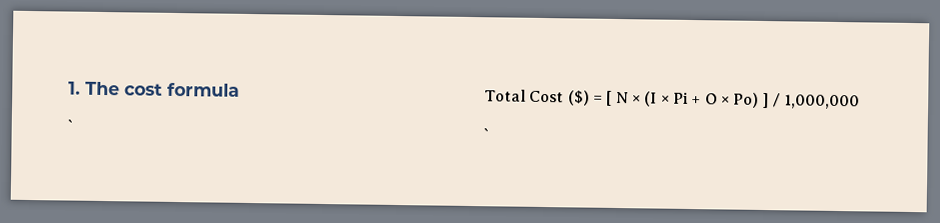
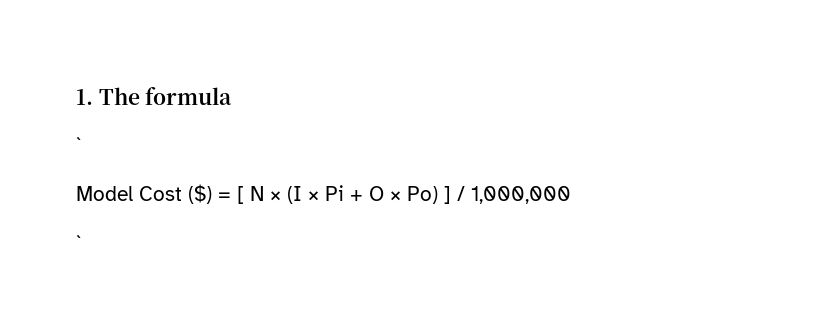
[124,83,163,96] cost -> (140, 96) none
[484,89,526,102] Total -> [76,186,133,201] Model

